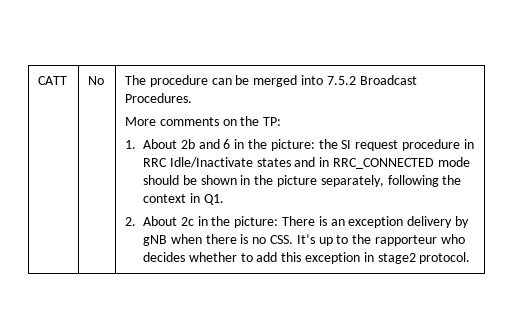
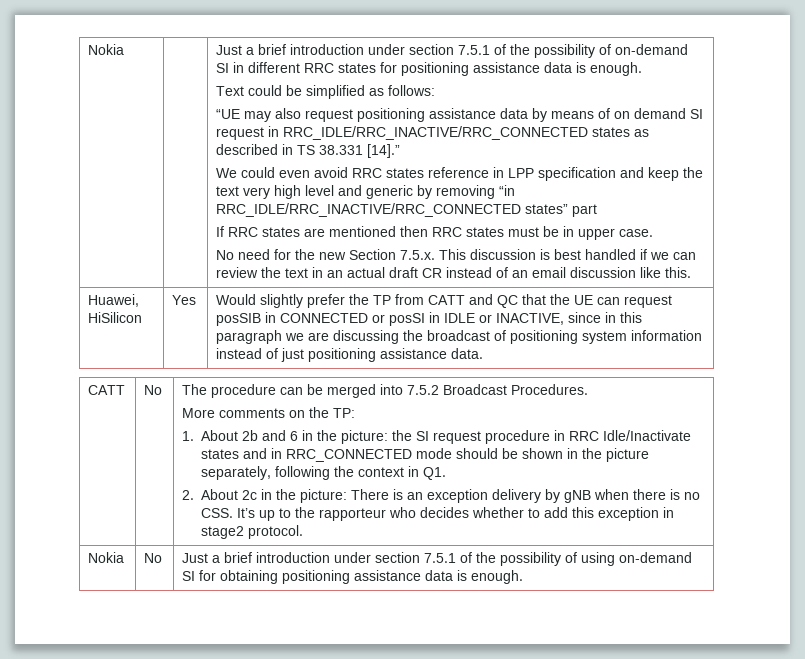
(38, 80) none -> [88,44,125,55] [216,44,689,58] [216,62,643,76] [216,85,436,99] [216,108,704,122] [216,126,650,140] [216,144,401,158] [216,167,704,181] [216,185,516,199] [216,203,598,217] [216,226,654,240] [216,249,697,260] [216,267,692,278] [88,294,140,307] [88,312,143,323] [172,295,197,305] [216,294,673,308] [216,312,643,326] [216,330,703,344] [216,348,484,362] Nokia | | Just a brief introduction under section 7.5.1 of the possibility of on-demand SI in different RRC states for positioning assistance data is enough. // Text could be simplified as follows: // “UE may also request positioning assistance data by means of on demand SI request in RRC_IDLE/RRC_INACTIVE/RRC_CONNECTED states as described in TS 38.331 [14].” // We could even avoid RRC states reference in LPP specification and keep the text very high level and generic by removing “in RRC_IDLE/RRC_INACTIVE/RRC_CONNECTED states” part // If RRC states are mentioned then RRC states must be in upper case. // No need for the new Section 7.5.x. This discussion is best handled if we can review the text in an actual draft CR instead of an email discussion like this. // Huawei, HiSilicon | Yes | Would slightly prefer the TP from CATT and QC that the UE can request posSIB in CONNECTED or posSI in IDLE or INACTIVE, since in this paragraph we are discussing the broadcast of positioning system information instead of just positioning assistance data. //
(471, 258) none -> [88,552,125,563] [144,553,163,563] [182,552,693,566] [182,570,524,584] // Nokia | No | Just a brief introduction under section 7.5.1 of the possibility of using on-demand SI for obtaining positioning assistance data is enough.

